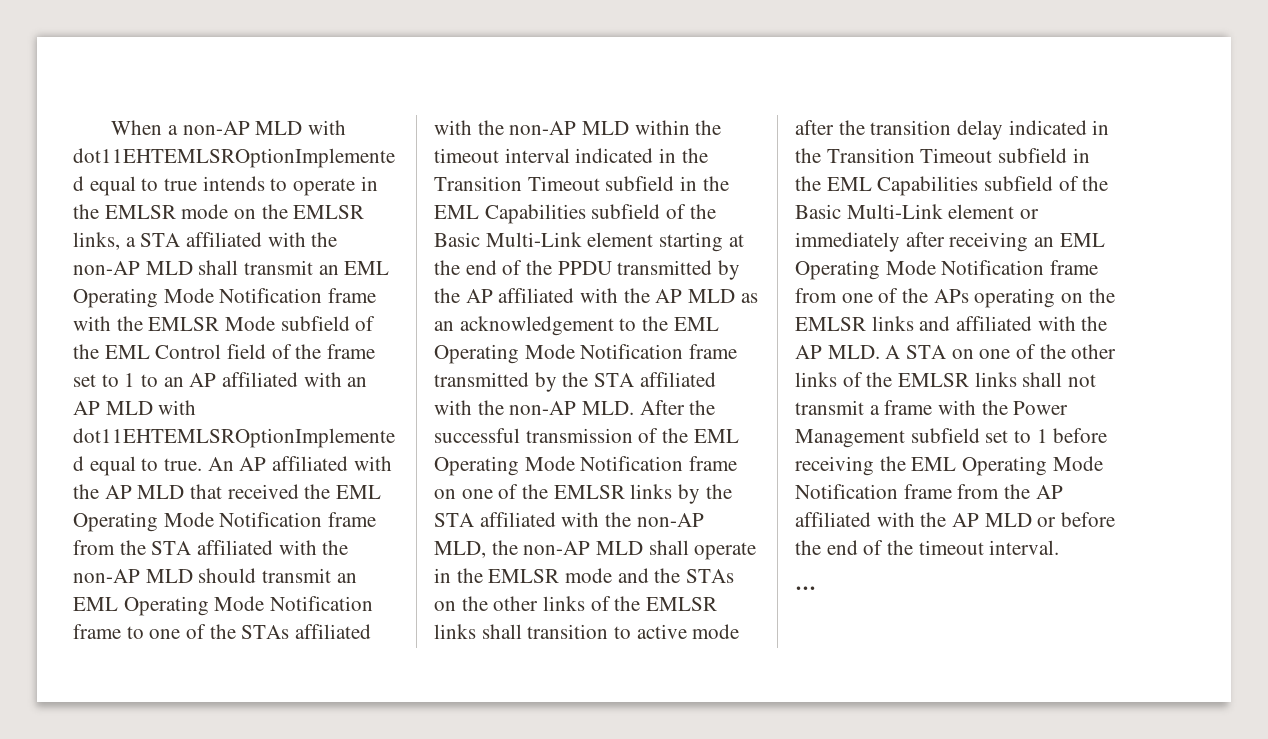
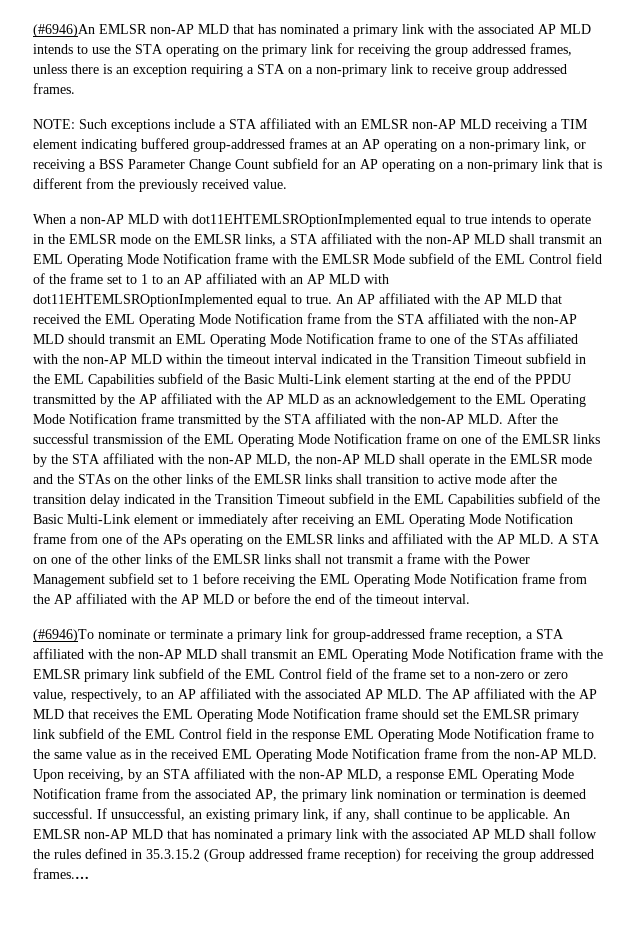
(111, 127) none -> [33,24,591,37] [33,43,572,57] [33,64,567,77] [33,83,75,94] [33,118,588,132] [33,138,586,152] [33,158,602,172] [33,178,287,192] (#6946)An EMLSR non-AP MLD that has nominated a primary link with the associated AP MLD intends to use the STA operating on the primary link for receiving the group addressed frames, unless there is an exception requiring a STA on a non-primary link to receive group addressed frames. // NOTE: Such exceptions include a STA affiliated with an EMLSR non-AP MLD receiving a TIM element indicating buffered group-addressed frames at an AP operating on a non-primary link, or receiving a BSS Parameter Change Count subfield for an AP operating on a non-primary link that is different from the previously received value. //
[795,586,816,590] … -> [33,628,564,642] [33,648,603,662] [33,668,568,682] [33,688,597,702] [33,708,579,722] [33,728,594,742] [33,748,597,762] [33,768,574,782] [33,788,586,802] [33,808,570,822] [33,828,597,842] [33,848,594,862] [33,868,89,879] (#6946)To nominate or terminate a primary link for group-addressed frame reception, a STA affiliated with the non-AP MLD shall transmit an EML Operating Mode Notification frame with the EMLSR primary link subfield of the EML Control field of the frame set to a non-zero or zero value, respectively, to an AP affiliated with the associated AP MLD. The AP affiliated with the AP MLD that receives the EML Operating Mode Notification frame should set the EMLSR primary link subfield of the EML Control field in the response EML Operating Mode Notification frame to the same value as in the received EML Operating Mode Notification frame from the non-AP MLD. Upon receiving, by an STA affiliated with the non-AP MLD, a response EML Operating Mode Notification frame from the associated AP, the primary link nomination or termination is deemed successful. If unsuccessful, an existing primary link, if any, shall continue to be applicable. An EMLSR non-AP MLD that has nominated a primary link with the associated AP MLD shall follow the rules defined in 35.3.15.2 (Group addressed frame reception) for receiving the group addressed frames.…

